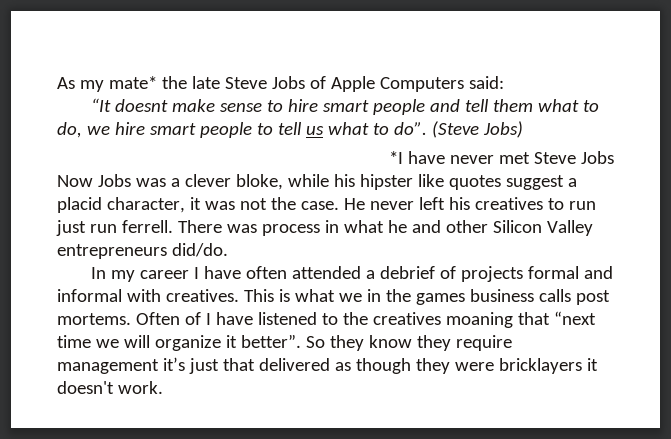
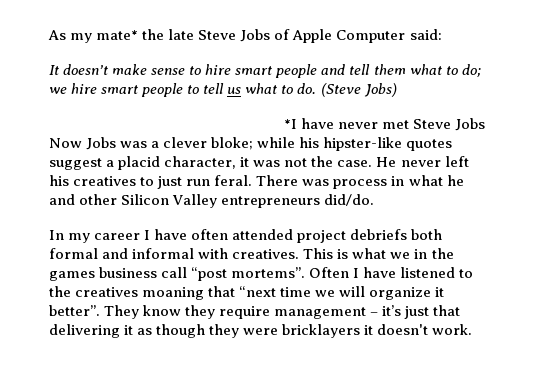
[379,77,464,92] Computers -> [336,30,406,43] Computer
[90,98,168,112] “It doesnt -> [49,64,109,75] It doesn’t
[57,122,82,138] do, -> [461,64,481,77] do;
[393,122,427,135] do”. -> [297,83,317,94] do.
[235,174,283,190] bloke, -> [211,137,254,150] bloke;
[359,174,444,190] hipster like -> [323,137,403,151] hipster-like
[568,201,596,210] run -> (155, 181) none
[121,220,173,233] ferrell. -> [214,175,253,186] feral.
[365,266,523,282] a debrief of projects -> [297,229,443,243] project debriefs both
[538,289,610,305] [57,312,201,325] calls post mortems. Often of -> [161,267,350,281] call “post mortems”. Often
[305,335,364,351] So they -> [104,305,140,319] They
(159, 366) none -> [370,312,379,316] –
[258,358,330,371] delivered -> [49,324,134,338] delivering it

